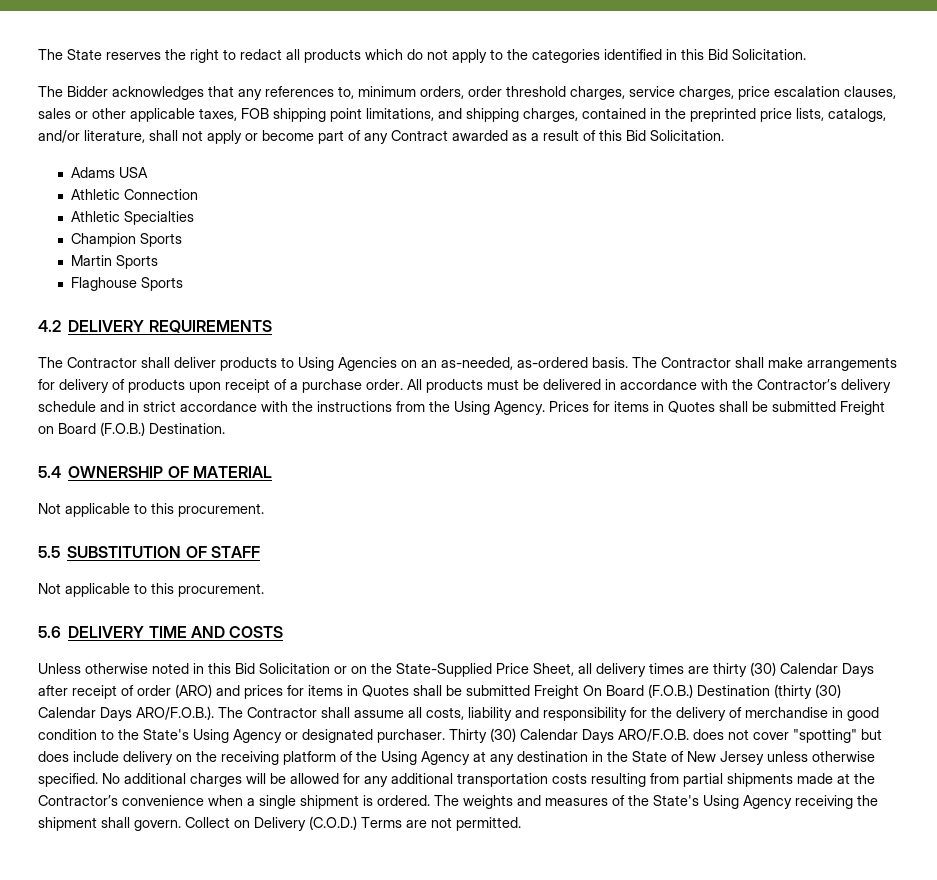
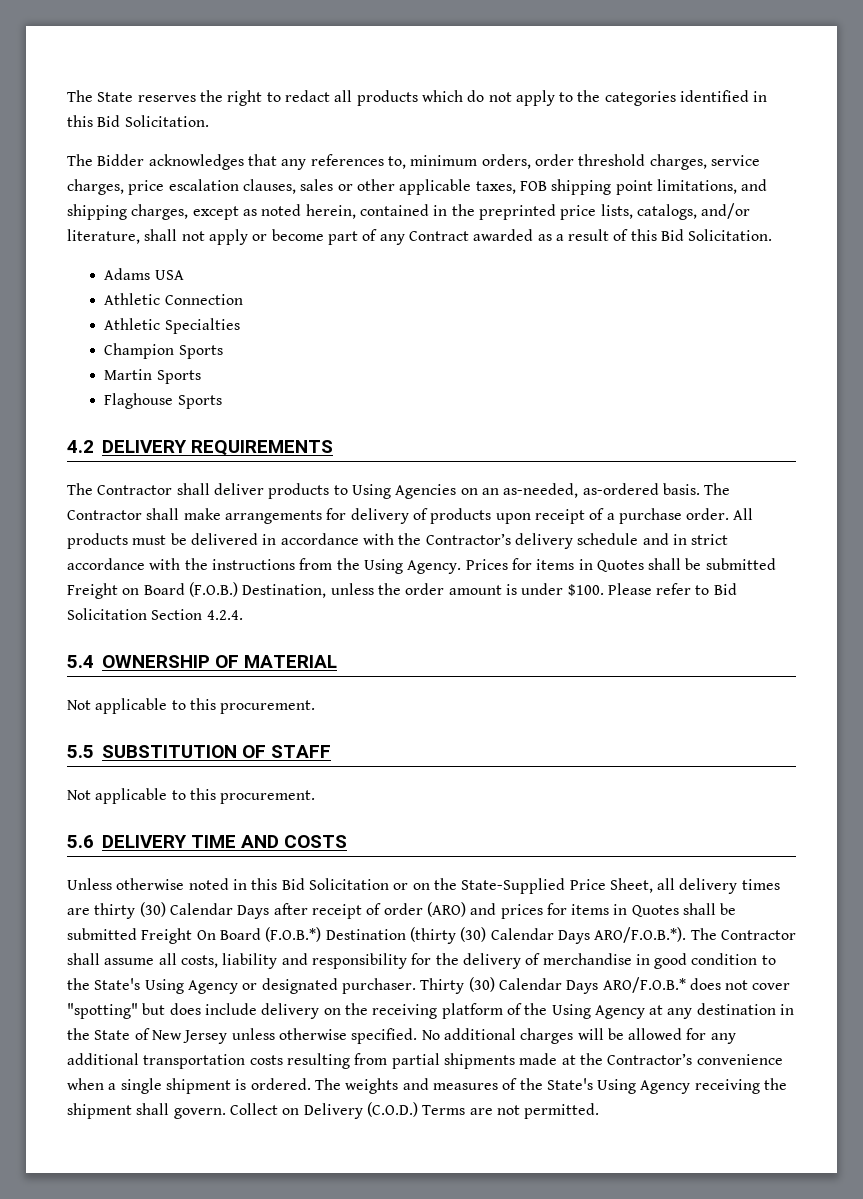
(578, 115) none -> [192,204,356,220] except as noted herein,
[149,423,225,434] Destination. -> [242,583,737,598] [67,608,243,620] Destination, unless the order amount is under $100. Please refer to Bid Solicitation Section 4.2.4.
[648,684,693,698] (F.O.B.) -> [265,927,322,942] (F.O.B.*)
[136,706,214,720] ARO/F.O.B.). -> [594,927,687,943] ARO/F.O.B.*).
[618,729,689,742] ARO/F.O.B. -> [602,977,686,993] ARO/F.O.B.*

